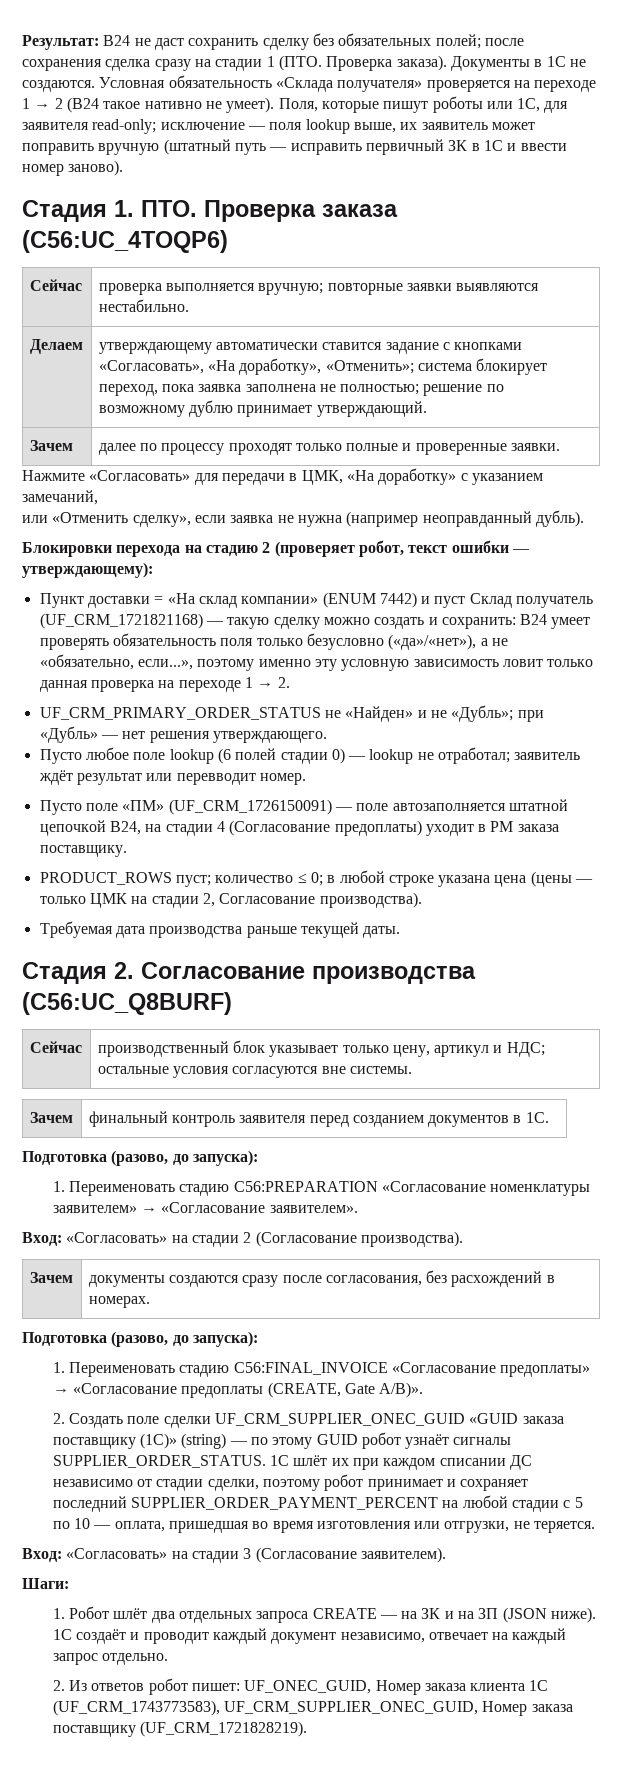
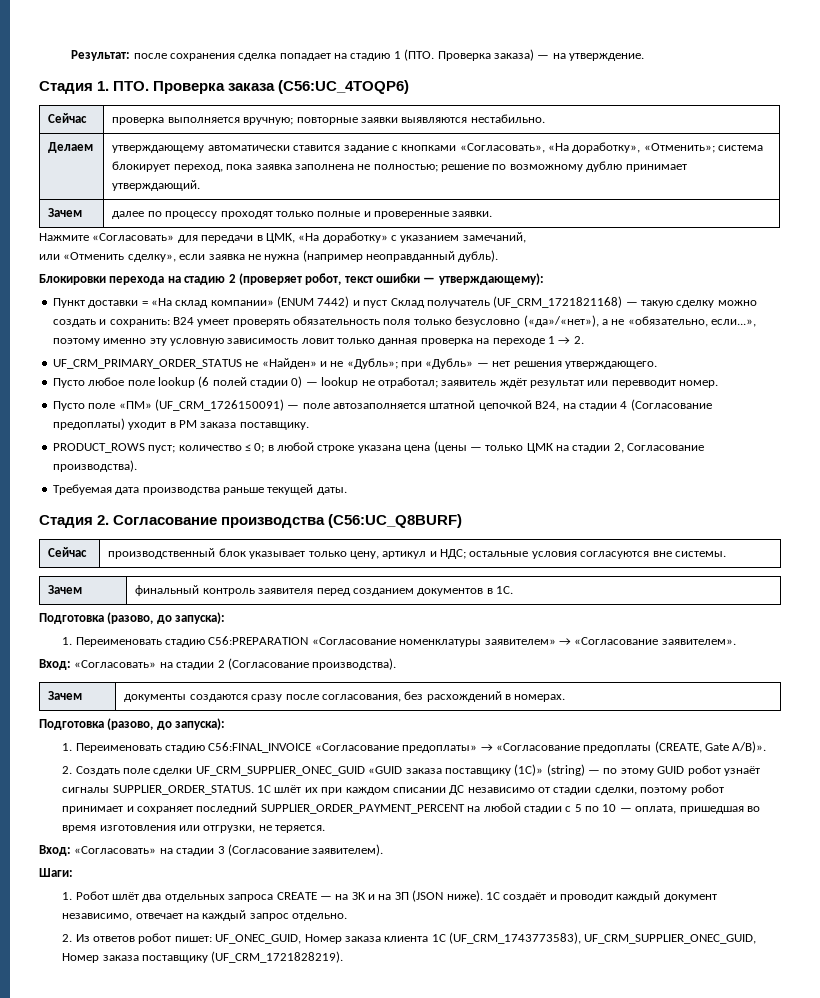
[103,33,524,50] [22,55,586,71] [22,75,597,92] [22,96,569,113] [22,119,535,134] [22,139,567,155] [22,160,124,176] B24 не даст сохранить сделку без обязательных полей; после сохранения сделка сразу на стадии 1 (ПТО. Проверка заказа). Документы в 1С не создаются. Условная обязательность «Склада получателя» проверяется на переходе 1 → 2 (B24 такое нативно не умеет). Поля, которые пишут роботы или 1С, для заявителя read-only; исключение — поля lookup выше, их заявитель может поправить вручную (штатный путь — исправить первичный ЗК в 1С и ввести номер заново). -> [133,49,645,61] после сохранения сделка попадает на стадию 1 (ПТО. Проверка заказа) — на утверждение.

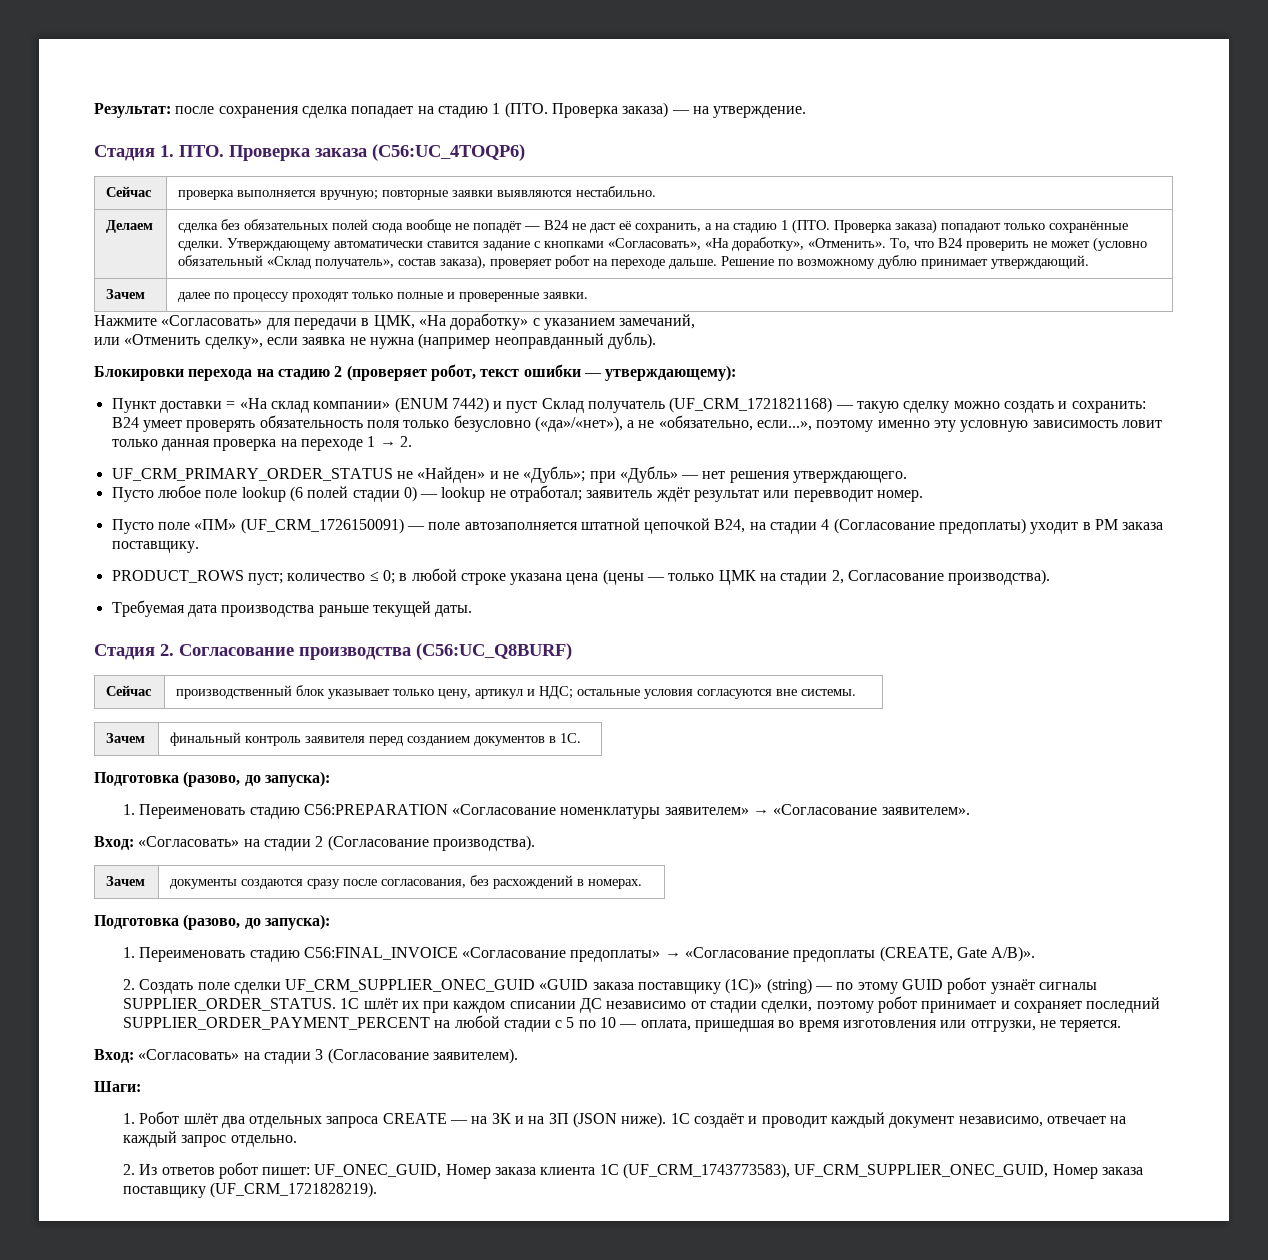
[112,145,205,153] утверждающему -> [178,219,1129,234] [178,238,332,251] сделка без обязательных полей сюда вообще не попадёт — B24 не даст её сохранить, а на стадию 1 (ПТО. Проверка заказа) попадают только сохранённые сделки. Утверждающему
[643,143,764,153] [112,161,490,172] «Отменить»; система блокирует переход, пока заявка заполнена не полностью; решение -> [808,237,1148,252] [178,255,775,270] «Отменить». То, что B24 проверить не может (условно обязательный «Склад получатель», состав заказа), проверяет робот на переходе дальше. Решение

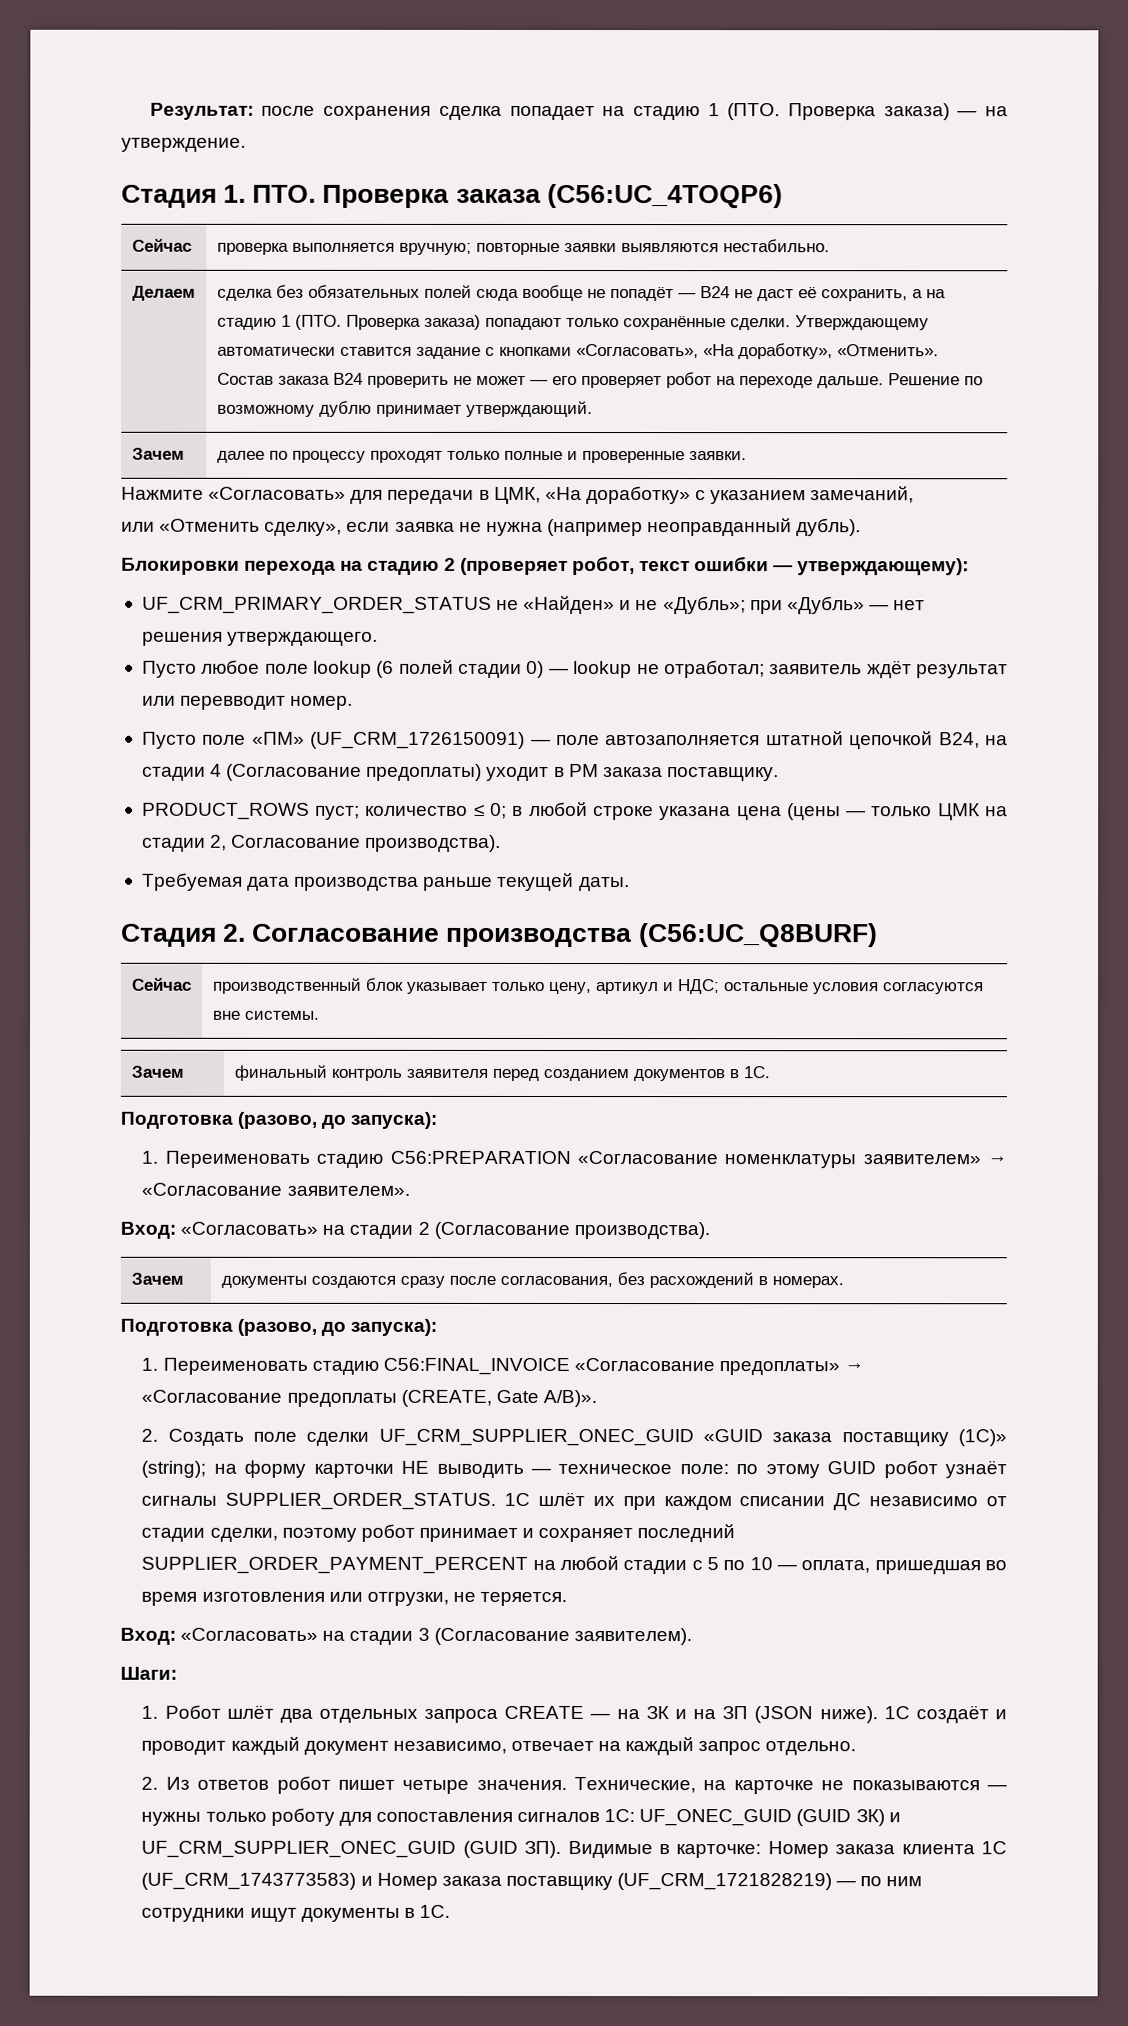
[890,238,935,250] То, что -> [216,372,330,385] Состав заказа
[1093,237,1148,252] [178,255,487,270] (условно обязательный «Склад получатель», состав заказа), -> [529,375,577,386] — его
[111,397,1146,413] [111,415,1163,432] [111,436,412,451] // Пункт доставки = «На склад компании» (ENUM 7442) и пуст Склад получатель (UF_CRM_1721821168) — такую сделку можно создать и сохранить: B24 умеет проверять обязательность поля только безусловно («да»/«нет»), а не «обязательно, если...», поэтому именно эту условную зависимость ловит только данная проверка на переходе 1 → 2. -> (970, 567) none
[766,978,834,994] (string) — -> [141,1459,729,1478] (string); на форму карточки НЕ выводить — техническое поле:
[262,1164,442,1178] пишет: UF_ONEC_GUID, -> [337,1777,1008,1795] [141,1807,901,1827] [141,1840,762,1859] пишет четыре значения. Технические, на карточке не показываются — нужны только роботу для сопоставления сигналов 1С: UF_ONEC_GUID (GUID ЗК) и UF_CRM_SUPPLIER_ONEC_GUID (GUID ЗП). Видимые в карточке:
[623,1163,1049,1179] (UF_CRM_1743773583), UF_CRM_SUPPLIER_ONEC_GUID, -> [141,1872,373,1890] (UF_CRM_1743773583) и
[210,1182,378,1198] (UF_CRM_1721828219). -> [617,1873,923,1891] [141,1904,450,1922] (UF_CRM_1721828219) — по ним сотрудники ищут документы в 1С.

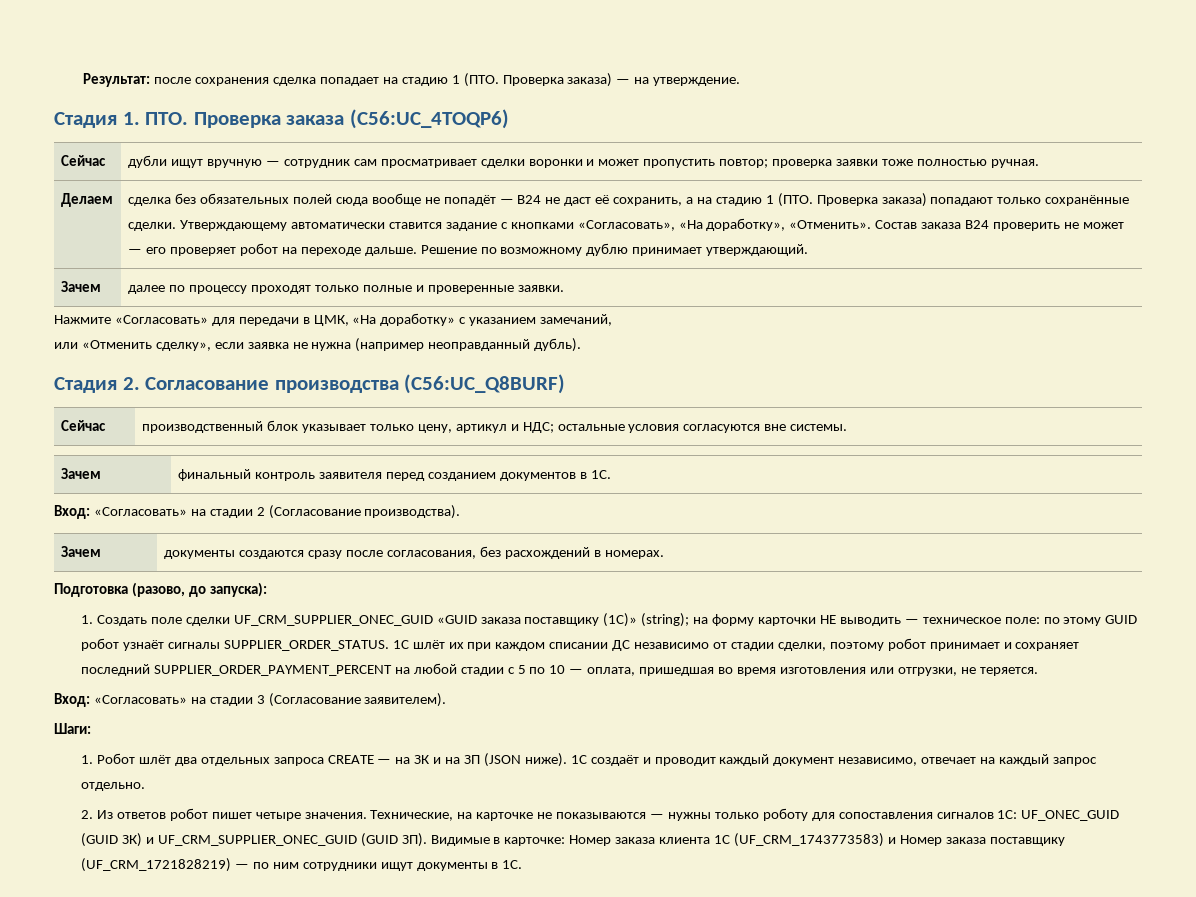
[216,239,830,255] проверка выполняется вручную; повторные заявки выявляются нестабильно. -> [128,155,1039,168] дубли ищут вручную — сотрудник сам просматривает сделки воронки и может пропустить повтор; проверка заявки тоже полностью ручная.
[121,556,970,576] [141,595,926,615] [141,631,379,646] [141,659,1009,679] [141,695,354,710] [141,731,1008,750] [141,763,779,782] [141,801,1008,821] [141,834,502,852] [141,872,630,892] // Блокировки перехода на стадию 2 (проверяет робот, текст ошибки — утверждающему): // UF_CRM_PRIMARY_ORDER_STATUS не «Найден» и не «Дубль»; при «Дубль» — нет решения утверждающего. // Пусто любое поле lookup (6 полей стадии 0) — lookup не отработал; заявитель ждёт результат или перевводит номер. // Пусто поле «ПМ» (UF_CRM_1726150091) — поле автозаполняется штатной цепочкой B24, на стадии 4 (Согласование предоплаты) уходит в PM заказа поставщику. // PRODUCT_ROWS пуст; количество ≤ 0; в любой строке указана цена (цены — только ЦМК на стадии 2, Согласование производства). // Требуемая дата производства раньше текущей даты. -> (582, 345) none
[120,1111,438,1129] [141,1150,1007,1169] [141,1182,410,1196] // Подготовка (разово, до запуска): // 1. Переименовать стадию C56:PREPARATION «Согласование номенклатуры заявителем» → «Согласование заявителем». -> (611, 474) none
[162,1357,865,1376] [141,1389,597,1408] [141,1428,159,1442] Переименовать стадию C56:FINAL_INVOICE «Согласование предоплаты» → «Согласование предоплаты (CREATE, Gate A/B)». // 2. -> (94, 619) none

